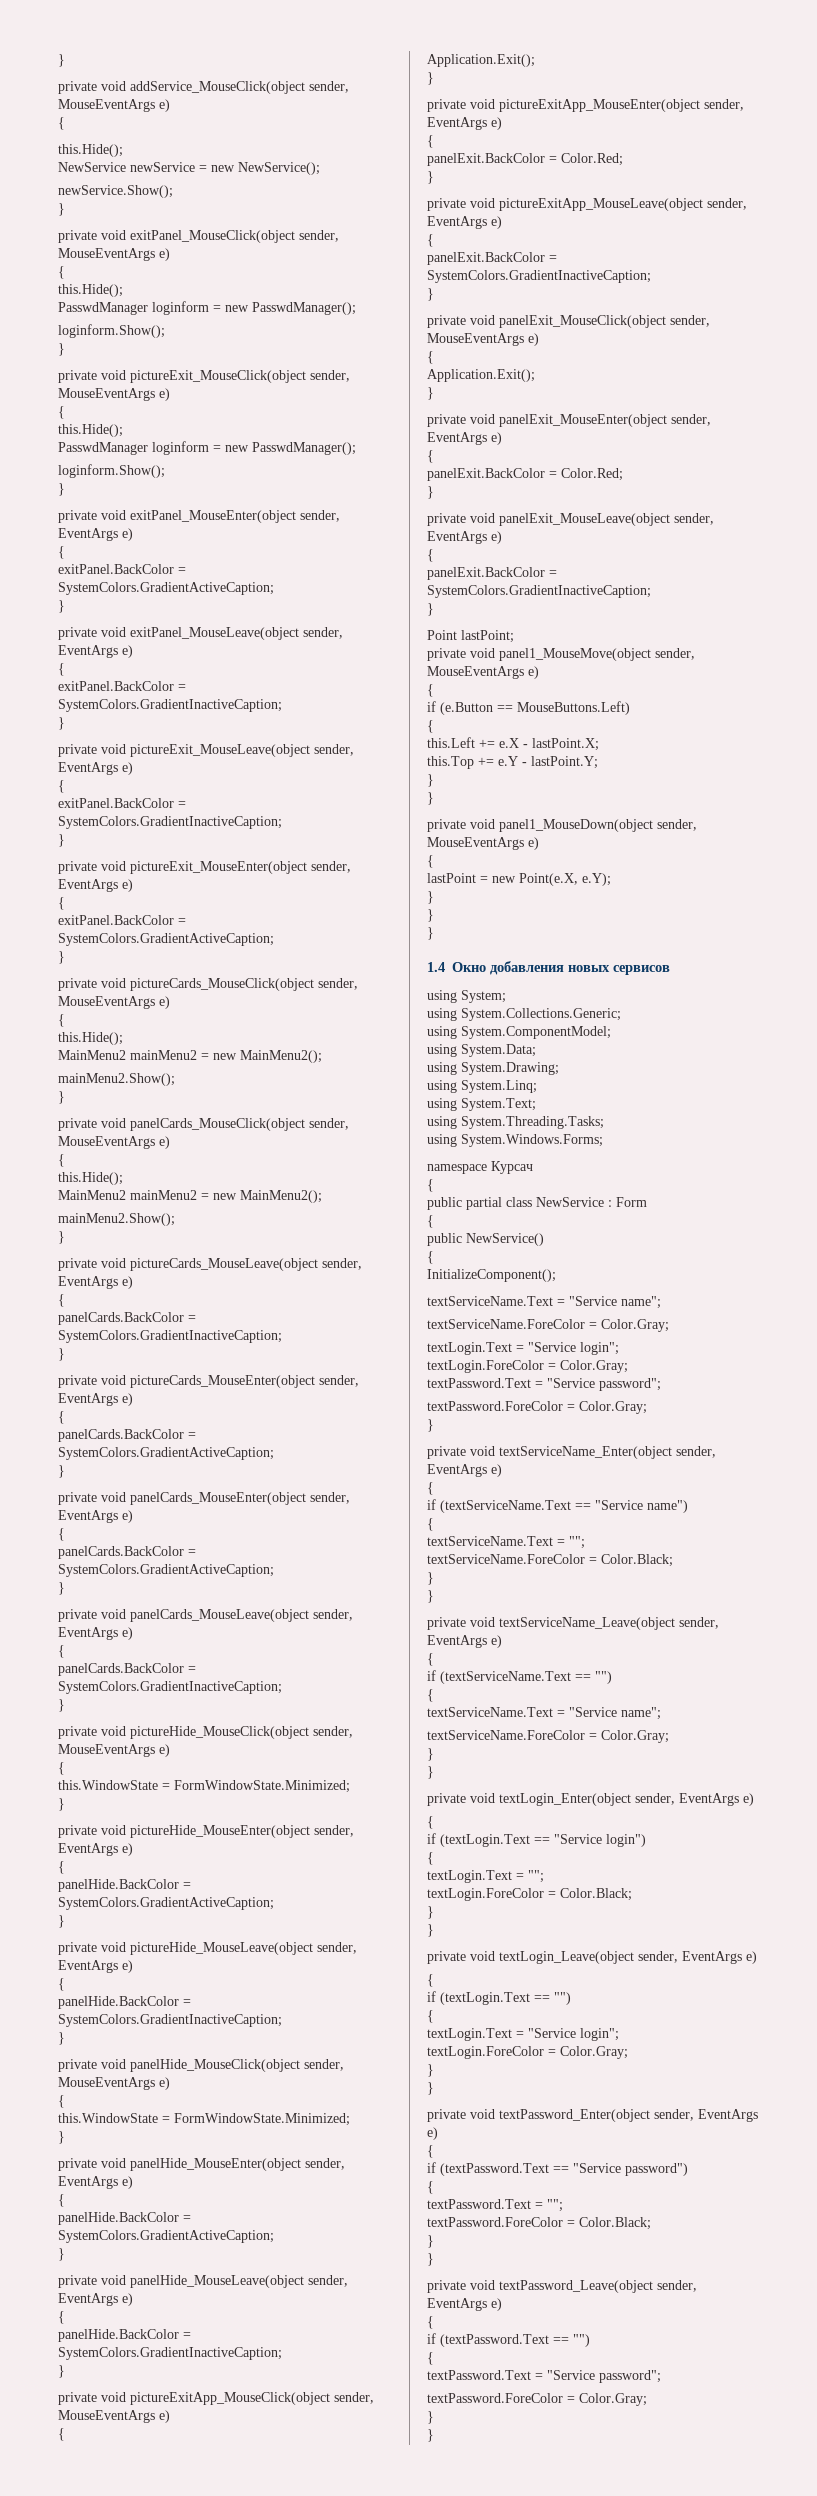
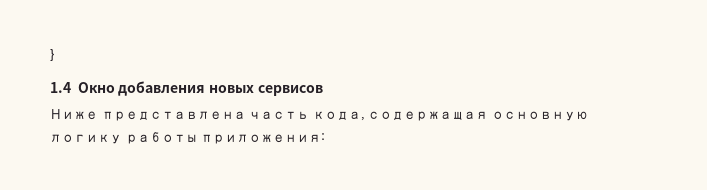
[58,54,65,67] [58,81,349,94] [58,99,170,112] [58,117,65,130] [58,144,123,157] [58,162,320,175] [58,185,173,198] [58,203,65,216] [58,230,339,243] [58,248,170,261] [58,266,65,279] [58,284,123,297] [58,301,356,315] [58,324,165,338] [58,343,65,356] [58,370,350,383] [58,388,170,401] [58,406,65,419] [58,424,123,437] [58,441,356,455] [58,464,165,478] [58,483,65,496] [58,510,340,523] [58,528,133,541] [58,546,65,559] [58,564,186,574] [58,582,274,595] [58,600,65,613] [58,627,343,640] [58,645,133,658] [58,663,65,676] [58,681,186,691] [58,699,282,712] [58,717,65,730] [58,744,354,757] [58,762,133,775] [58,780,65,793] [58,798,186,808] [58,816,282,829] [58,834,65,847] [58,861,351,874] [58,879,133,892] [58,897,65,910] [58,915,186,925] [58,933,274,946] [58,951,65,964] [58,978,358,991] [58,996,170,1009] [58,1014,65,1027] [58,1032,123,1045] [58,1050,322,1063] [58,1073,175,1086] [58,1091,65,1104] [58,1118,349,1131] [58,1136,170,1149] [58,1154,65,1167] [58,1172,123,1185] [58,1190,322,1203] [58,1213,175,1226] [58,1231,65,1244] [58,1258,362,1271] [58,1276,133,1289] [58,1294,65,1307] [58,1312,196,1325] [58,1330,282,1343] [58,1348,65,1361] [58,1375,359,1388] [58,1393,133,1406] [58,1411,65,1424] [58,1429,196,1442] [58,1447,274,1460] [58,1465,65,1478] [58,1492,350,1505] [58,1510,133,1523] [58,1528,65,1541] [58,1546,196,1559] [58,1564,274,1577] [58,1582,65,1595] [58,1609,353,1622] [58,1627,133,1640] [58,1645,65,1658] [58,1663,196,1676] [58,1681,282,1694] [58,1699,65,1712] [58,1726,353,1739] [58,1744,170,1757] [58,1762,65,1775] [58,1780,350,1793] [58,1798,65,1811] [58,1825,354,1838] [58,1843,133,1856] [58,1861,65,1874] [58,1879,191,1892] [58,1897,274,1910] [58,1915,65,1928] [58,1942,357,1955] [58,1960,133,1973] [58,1978,65,1991] [58,1996,191,2009] [58,2014,282,2027] [58,2032,65,2045] [58,2059,344,2072] [58,2077,170,2090] [58,2095,65,2108] [58,2113,350,2126] [58,2131,65,2144] [58,2158,345,2171] [58,2176,133,2189] [58,2194,65,2207] [58,2212,191,2225] [58,2230,274,2243] [58,2248,65,2261] [58,2275,348,2288] [58,2293,133,2306] [58,2311,65,2324] [58,2329,191,2342] [58,2347,282,2360] [58,2365,65,2378] [58,2392,374,2405] [58,2410,170,2423] [58,2428,65,2441] [427,54,535,67] [427,72,434,85] [427,99,744,112] [427,117,502,130] [427,135,434,148] [427,153,623,166] [427,171,434,184] [427,198,747,211] [427,216,502,229] [427,234,434,247] [427,252,557,265] [427,270,651,283] [427,288,434,301] [427,315,710,328] [427,333,539,346] [427,351,434,364] [427,369,535,382] [427,387,434,400] [427,414,711,427] [427,432,502,445] [427,450,434,463] [427,468,623,481] [427,486,434,499] [427,513,714,526] [427,531,502,544] [427,549,434,562] [427,567,557,580] [427,585,651,598] [427,603,434,616] [427,630,514,643] [427,648,695,661] [427,666,539,679] [427,684,434,697] [427,701,630,715] [427,720,434,733] [427,737,599,751] [427,756,598,769] [427,774,434,787] [427,792,434,805] [427,819,697,832] [427,837,539,850] [427,855,434,868] [427,873,611,886] [427,891,434,904] [427,909,434,922] [427,927,434,940] } // private void addService_MouseClick(object sender, MouseEventArgs e) // { // this.Hide(); // NewService newService = new NewService(); // newService.Show(); // } // private void exitPanel_MouseClick(object sender, MouseEventArgs e) // { // this.Hide(); // PasswdManager loginform = new PasswdManager(); // loginform.Show(); // } // private void pictureExit_MouseClick(object sender, MouseEventArgs e) // { // this.Hide(); // PasswdManager loginform = new PasswdManager(); // loginform.Show(); // } // private void exitPanel_MouseEnter(object sender, EventArgs e) // { // exitPanel.BackColor = SystemColors.GradientActiveCaption; // } // private void exitPanel_MouseLeave(object sender, EventArgs e) // { // exitPanel.BackColor = SystemColors.GradientInactiveCaption; // } // private void pictureExit_MouseLeave(object sender, EventArgs e) // { // exitPanel.BackColor = SystemColors.GradientInactiveCaption; // } // private void pictureExit_MouseEnter(object sender, EventArgs e) // { // exitPanel.BackColor = SystemColors.GradientActiveCaption; // } // private void pictureCards_MouseClick(object sender, MouseEventArgs e) // { // this.Hide(); // MainMenu2 mainMenu2 = new MainMenu2(); // mainMenu2.Show(); // } // private void panelCards_MouseClick(object sender, MouseEventArgs e) // { // this.Hide(); // MainMenu2 mainMenu2 = new MainMenu2(); // mainMenu2.Show(); // } // private void pictureCards_MouseLeave(object sender, EventArgs e) // { // panelCards.BackColor = SystemColors.GradientInactiveCaption; // } // private void pictureCards_MouseEnter(object sender, EventArgs e) // { // panelCards.BackColor = SystemColors.GradientActiveCaption; // } // private void panelCards_MouseEnter(object sender, EventArgs e) // { // panelCards.BackColor = SystemColors.GradientActiveCaption; // } // private void panelCards_MouseLeave(object sender, EventArgs e) // { // panelCards.BackColor = SystemColors.GradientInactiveCaption; // } // private void pictureHide_MouseClick(object sender, MouseEventArgs e) // { // this.WindowState = FormWindowState.Minimized; // } // private void pictureHide_MouseEnter(object sender, EventArgs e) // { // panelHide.BackColor = SystemColors.GradientActiveCaption; // } // private void pictureHide_MouseLeave(object sender, EventArgs e) // { // panelHide.BackColor = SystemColors.GradientInactiveCaption; // } // private void panelHide_MouseClick(object sender, MouseEventArgs e) // { // this.WindowState = FormWindowState.Minimized; // } // private void panelHide_MouseEnter(object sender, EventArgs e) // { // panelHide.BackColor = SystemColors.GradientActiveCaption; // } // private void panelHide_MouseLeave(object sender, EventArgs e) // { // panelHide.BackColor = SystemColors.GradientInactiveCaption; // } // private void pictureExitApp_MouseClick(object sender, MouseEventArgs e) // { // Application.Exit(); // } // private void pictureExitApp_MouseEnter(object sender, EventArgs e) // { // panelExit.BackColor = Color.Red; // } // private void pictureExitApp_MouseLeave(object sender, EventArgs e) // { // panelExit.BackColor = SystemColors.GradientInactiveCaption; // } // private void panelExit_MouseClick(object sender, MouseEventArgs e) // { // Application.Exit(); // } // private void panelExit_MouseEnter(object sender, EventArgs e) // { // panelExit.BackColor = Color.Red; // } // private void panelExit_MouseLeave(object sender, EventArgs e) // { // panelExit.BackColor = SystemColors.GradientInactiveCaption; // } // Point lastPoint; // private void panel1_MouseMove(object sender, MouseEventArgs e) // { // if (e.Button == MouseButtons.Left) // { // this.Left += e.X - lastPoint.X; // this.Top += e.Y - lastPoint.Y; // } // } // private void panel1_MouseDown(object sender, MouseEventArgs e) // { // lastPoint = new Point(e.X, e.Y); // } // } // } -> [50,49,56,61] }
[427,990,506,1003] [427,1008,621,1021] [427,1026,611,1039] [427,1044,536,1057] [427,1062,559,1075] [427,1080,537,1093] [427,1098,536,1111] [427,1116,604,1129] [427,1134,603,1147] [427,1161,533,1174] [427,1179,434,1192] [427,1197,647,1210] [427,1215,434,1228] [427,1233,544,1246] [427,1251,434,1264] [427,1269,556,1282] [427,1296,661,1309] [427,1319,669,1332] [427,1342,619,1355] [427,1360,628,1373] [427,1378,661,1391] [427,1401,647,1414] [427,1419,434,1432] [427,1446,716,1459] [427,1464,502,1477] [427,1482,434,1495] [427,1499,688,1513] [427,1518,434,1531] [427,1536,585,1549] [427,1554,673,1567] [427,1572,434,1585] [427,1590,434,1603] [427,1617,719,1630] [427,1635,502,1648] [427,1653,434,1666] [427,1670,612,1684] [427,1689,434,1702] [427,1707,661,1720] [427,1730,669,1743] [427,1748,434,1761] [427,1766,434,1779] [427,1793,754,1806] [427,1816,434,1829] [427,1833,646,1847] [427,1852,434,1865] [427,1870,544,1883] [427,1888,632,1901] [427,1906,434,1919] [427,1924,434,1937] [427,1951,757,1964] [427,1974,434,1987] [427,1991,571,2005] [427,2010,434,2023] [427,2028,619,2041] [427,2046,628,2059] [427,2064,434,2077] [427,2082,434,2095] [427,2109,758,2122] [427,2127,438,2140] [427,2145,434,2158] [427,2162,688,2176] [427,2181,434,2194] [427,2199,563,2212] [427,2217,651,2230] [427,2235,434,2248] [427,2253,434,2266] [427,2280,697,2293] [427,2298,502,2311] [427,2316,434,2329] [427,2333,590,2347] [427,2352,434,2365] [427,2370,661,2383] [427,2393,647,2406] [427,2411,434,2424] [427,2429,434,2442] using System; // using System.Collections.Generic; // using System.ComponentModel; // using System.Data; // using System.Drawing; // using System.Linq; // using System.Text; // using System.Threading.Tasks; // using System.Windows.Forms; // namespace Курсач // { // public partial class NewService : Form // { // public NewService() // { // InitializeComponent(); // textServiceName.Text = "Service name"; // textServiceName.ForeColor = Color.Gray; // textLogin.Text = "Service login"; // textLogin.ForeColor = Color.Gray; // textPassword.Text = "Service password"; // textPassword.ForeColor = Color.Gray; // } // private void textServiceName_Enter(object sender, EventArgs e) // { // if (textServiceName.Text == "Service name") // { // textServiceName.Text = ""; // textServiceName.ForeColor = Color.Black; // } // } // private void textServiceName_Leave(object sender, EventArgs e) // { // if (textServiceName.Text == "") // { // textServiceName.Text = "Service name"; // textServiceName.ForeColor = Color.Gray; // } // } // private void textLogin_Enter(object sender, EventArgs e) // { // if (textLogin.Text == "Service login") // { // textLogin.Text = ""; // textLogin.ForeColor = Color.Black; // } // } // private void textLogin_Leave(object sender, EventArgs e) // { // if (textLogin.Text == "") // { // textLogin.Text = "Service login"; // textLogin.ForeColor = Color.Gray; // } // } // private void textPassword_Enter(object sender, EventArgs e) // { // if (textPassword.Text == "Service password") // { // textPassword.Text = ""; // textPassword.ForeColor = Color.Black; // } // } // private void textPassword_Leave(object sender, EventArgs e) // { // if (textPassword.Text == "") // { // textPassword.Text = "Service password"; // textPassword.ForeColor = Color.Gray; // } // } -> [50,109,588,121] [50,132,326,144] Ниже представлена часть кода, содержащая основную логику работы приложения:

